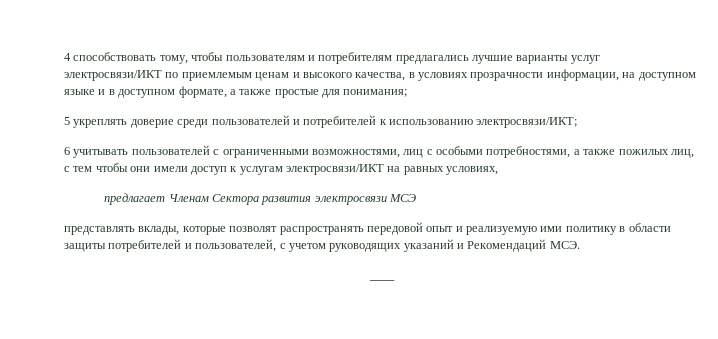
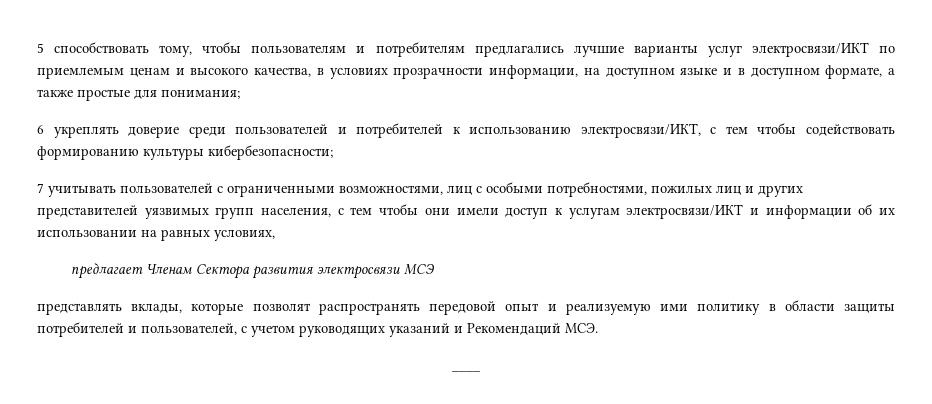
[64,53,71,61] 4 -> [37,43,44,53] 5
[64,117,70,125] 5 -> [37,125,44,134] 6
[476,117,578,128] [64,147,70,155] электросвязи/ИКТ; // 6 -> [580,123,896,138] [37,145,333,160] [37,183,44,193] электросвязи/ИКТ, с тем чтобы содействовать формированию культуры кибербезопасности; // 7
[573,149,694,158] а также пожилых лиц, -> [651,185,803,197] [37,205,332,219] пожилых лиц и других представителей уязвимых групп населения,
(384, 169) none -> [749,204,895,219] [37,230,137,237] и информации об их использовании

